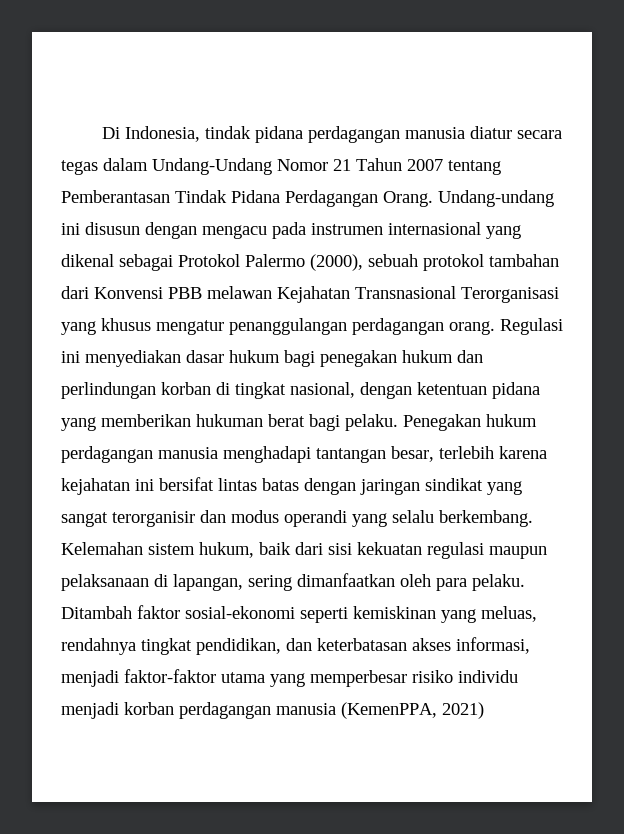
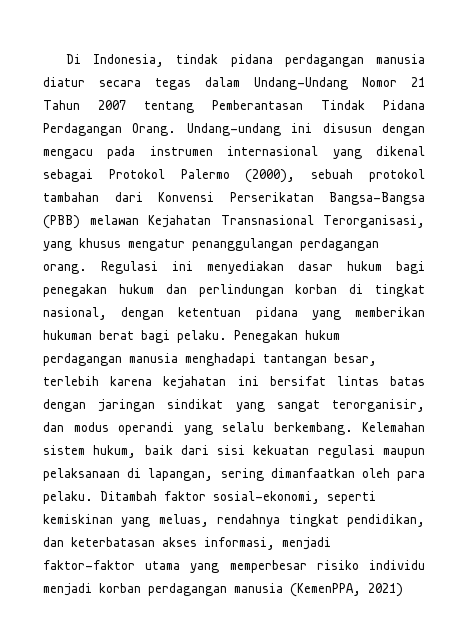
[168,287,202,299] PBB -> [229,192,425,205] [43,215,80,229] Perserikatan Bangsa-Bangsa (PBB)
[461,287,559,303] Terorganisasi -> [323,215,425,228] Terorganisasi,
[112,511,195,527] terorganisir -> [331,399,425,412] terorganisir,
[185,606,295,619] sosial-ekonomi -> [213,491,320,504] sosial-ekonomi,

